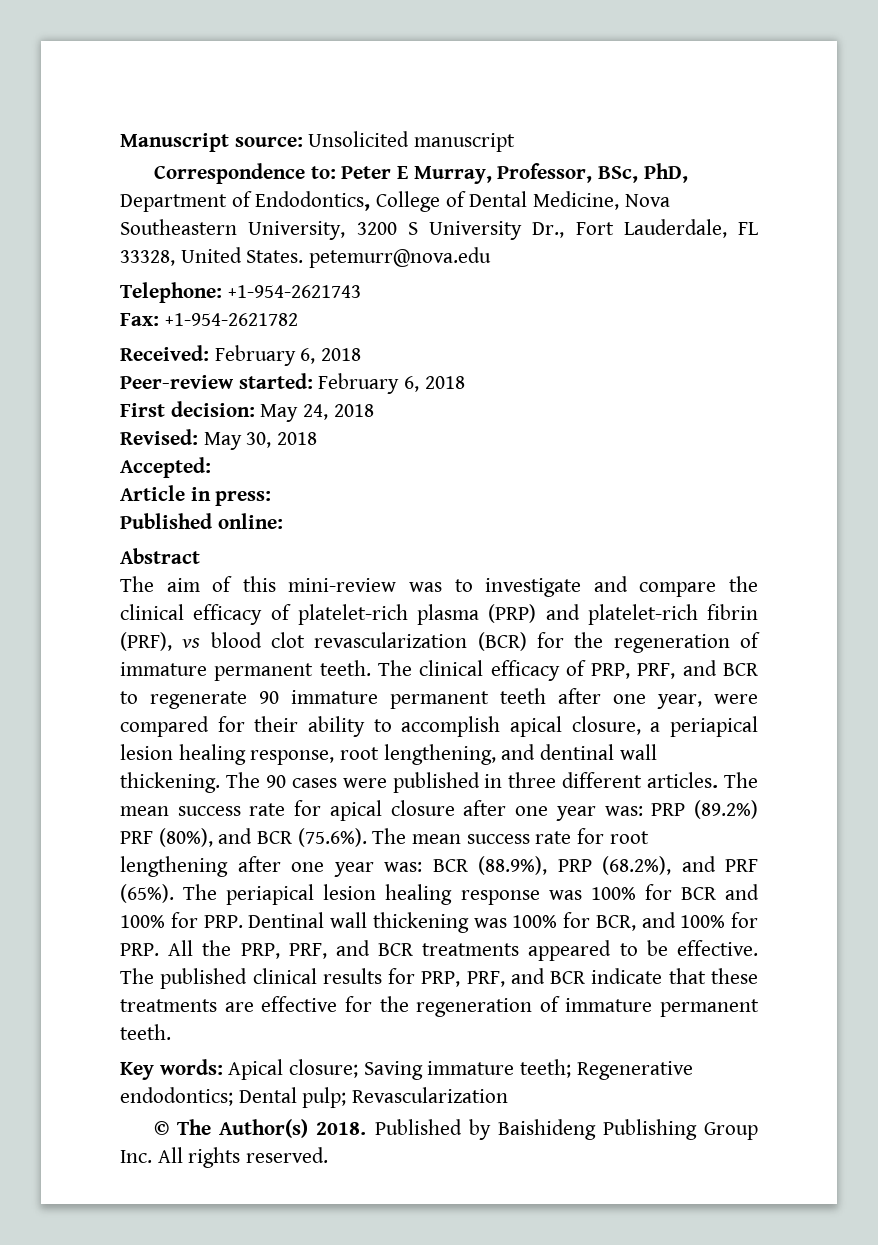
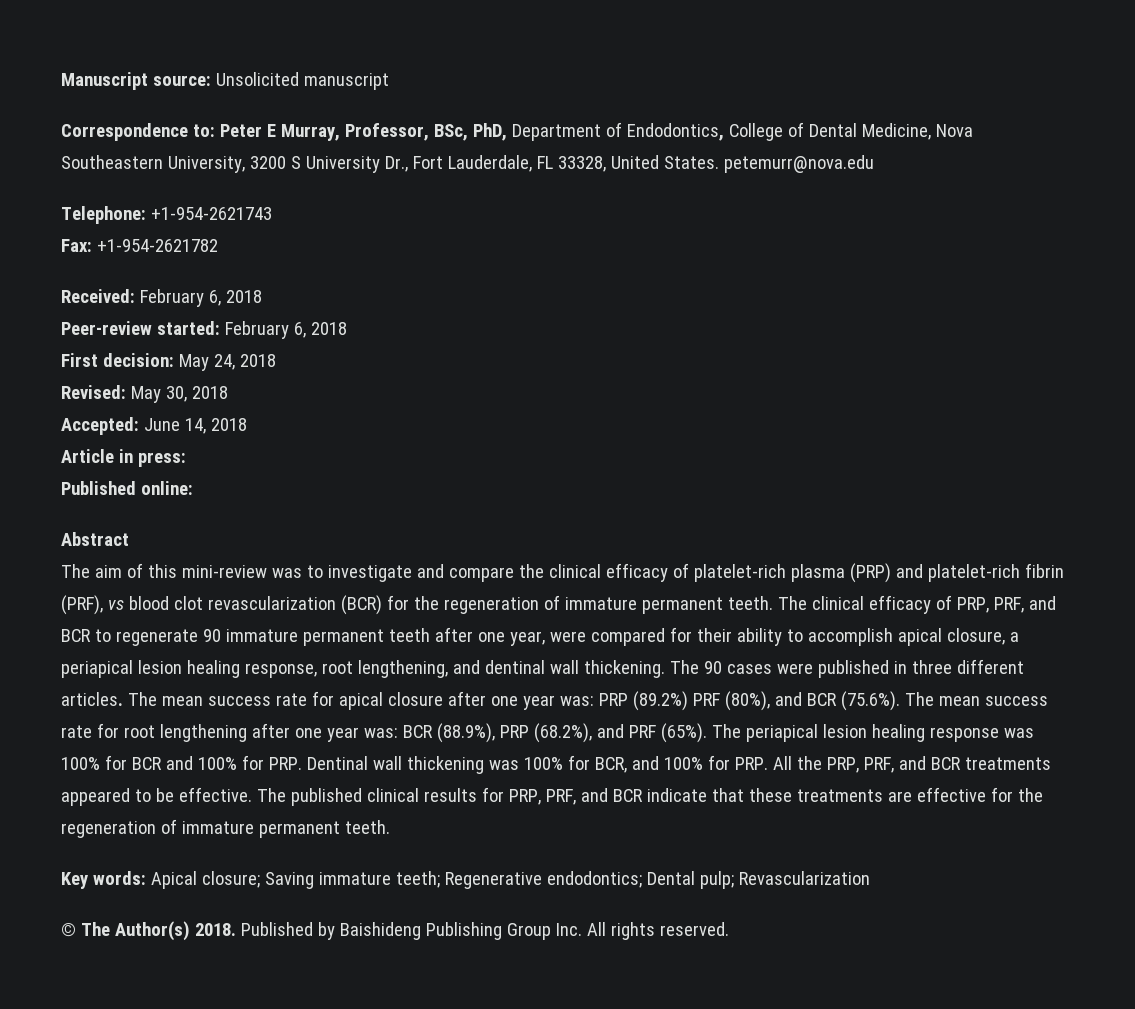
(211, 467) none -> [143,418,247,434] June 14, 2018

